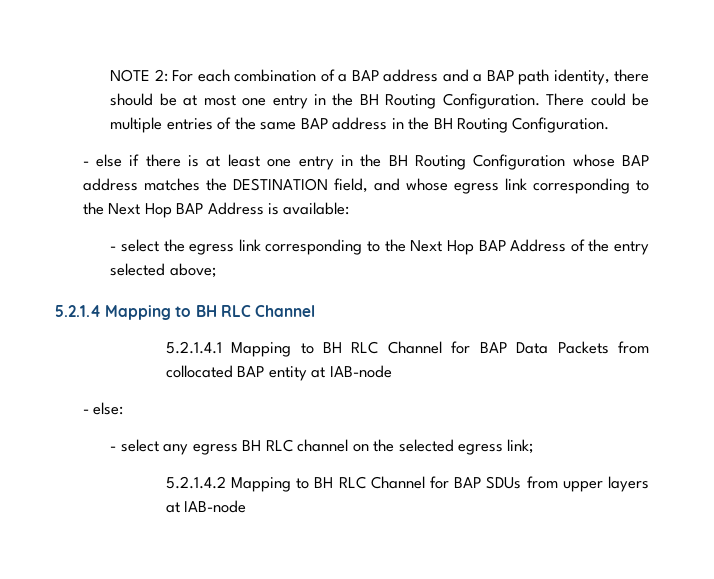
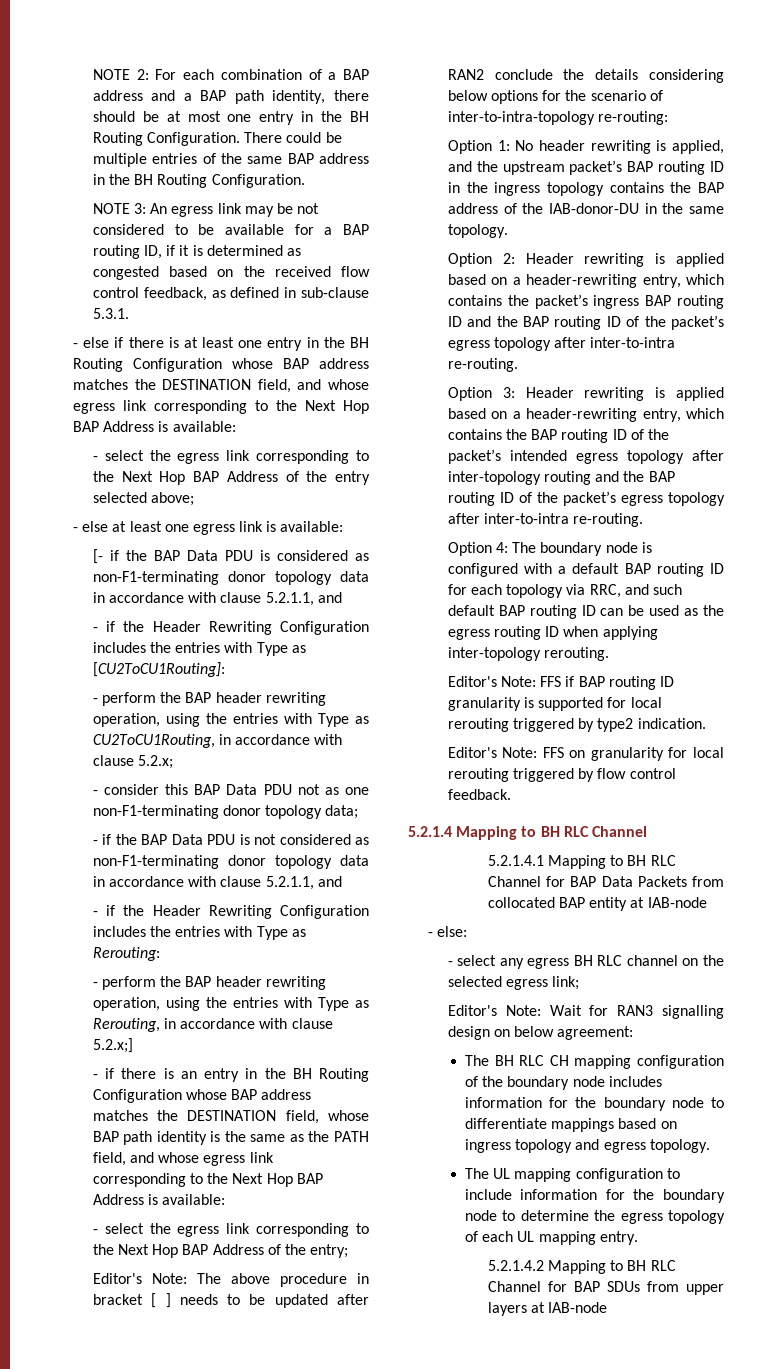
(610, 125) none -> [92,203,320,217] [92,224,369,235] [92,245,302,259] [92,266,370,280] [92,287,370,301] [92,308,129,319] // NOTE 3: An egress link may be not considered to be available for a BAP routing ID, if it is determined as congested based on the received flow control feedback, as defined in sub-clause 5.3.1.
(216, 270) none -> [72,521,344,535] [92,549,370,564] [92,571,369,585] [92,592,342,606] [92,621,369,635] [92,642,306,656] [92,662,225,677] [92,692,326,706] [92,713,369,727] [92,734,343,748] [92,755,174,769] [92,784,369,795] [92,805,359,819] [92,834,369,845] [92,855,369,869] [92,876,342,890] [92,905,369,919] [92,926,306,940] [92,947,160,961] [92,976,326,990] [92,997,369,1011] [92,1018,333,1032] [92,1038,133,1053] [92,1068,369,1082] [92,1089,312,1103] [92,1110,369,1124] [92,1131,370,1145] [92,1152,274,1166] [92,1173,323,1187] [92,1194,226,1205] [92,1223,369,1237] [92,1244,349,1258] [92,1273,369,1287] [92,1293,370,1308] [447,69,724,83] [447,90,663,104] [447,111,669,125] [447,140,724,154] [447,160,724,175] [447,182,724,196] [447,203,724,214] [447,224,508,238] [447,253,724,267] [447,274,724,288] [447,294,724,309] [447,315,724,330] [447,337,676,351] [447,358,518,372] [447,387,724,401] [447,408,724,422] [447,429,670,443] [447,449,724,464] [447,471,675,485] [447,491,725,506] [447,513,644,527] [447,542,652,556] [447,563,724,577] [447,584,683,598] [447,605,724,619] [447,626,658,640] [447,647,610,661] [447,676,675,690] [447,697,662,711] [447,718,706,732] [447,747,724,761] [447,768,676,782] [447,789,511,800] // - else at least one egress link is available: // [- if the BAP Data PDU is considered as non-F1-terminating donor topology data in accordance with clause 5.2.1.1, and // - if the Header Rewriting Configuration includes the entries with Type as [CU2ToCU1Routing]: // - perform the BAP header rewriting operation, using the entries with Type as CU2ToCU1Routing, in accordance with clause 5.2.x; // - consider this BAP Data PDU not as one non-F1-terminating donor topology data; // - if the BAP Data PDU is not considered as non-F1-terminating donor topology data in accordance with clause 5.2.1.1, and // - if the Header Rewriting Configuration includes the entries with Type as Rerouting: // - perform the BAP header rewriting operation, using the entries with Type as Rerouting, in accordance with clause 5.2.x;] // - if there is an entry in the BH Routing Configuration whose BAP address matches the DESTINATION field, whose BAP path identity is the same as the PATH field, and whose egress link corresponding to the Next Hop BAP Address is available: // - select the egress link corresponding to the Next Hop BAP Address of the entry; // Editor's Note: The above procedure in bracket [ ] needs to be updated after RAN2 conclude the details considering below options for the scenario of inter-to-intra-topology re-routing: // Option 1: No header rewriting is applied, and the upstream packet’s BAP routing ID in the ingress topology contains the BAP address of the IAB-donor-DU in the same topology. // Option 2: Header rewriting is applied based on a header-rewriting entry, which contains the packet’s ingress BAP routing ID and the BAP routing ID of the packet’s egress topology after inter-to-intra re-routing. // Option 3: Header rewriting is applied based on a header-rewriting entry, which contains the BAP routing ID of the packet’s intended egress topology after inter-topology routing and the BAP routing ID of the packet’s egress topology after inter-to-intra re-routing. // Option 4: The boundary node is configured with a default BAP routing ID for each topology via RRC, and such default BAP routing ID can be used as the egress routing ID when applying inter-topology rerouting. // Editor's Note: FFS if BAP routing ID granularity is supported for local rerouting triggered by type2 indication. // Editor's Note: FFS on granularity for local rerouting triggered by flow control feedback.
(534, 446) none -> [447,1005,724,1019] [447,1026,634,1040] [464,1055,724,1069] [464,1076,662,1090] [464,1097,724,1111] [464,1118,677,1132] [464,1139,710,1153] [464,1168,680,1182] [464,1189,725,1203] [464,1210,725,1224] [464,1231,638,1245] // Editor's Note: Wait for RAN3 signalling design on below agreement: // The BH RLC CH mapping configuration of the boundary node includes information for the boundary node to differentiate mappings based on ingress topology and egress topology. // The UL mapping configuration to include information for the boundary node to determine the egress topology of each UL mapping entry.

